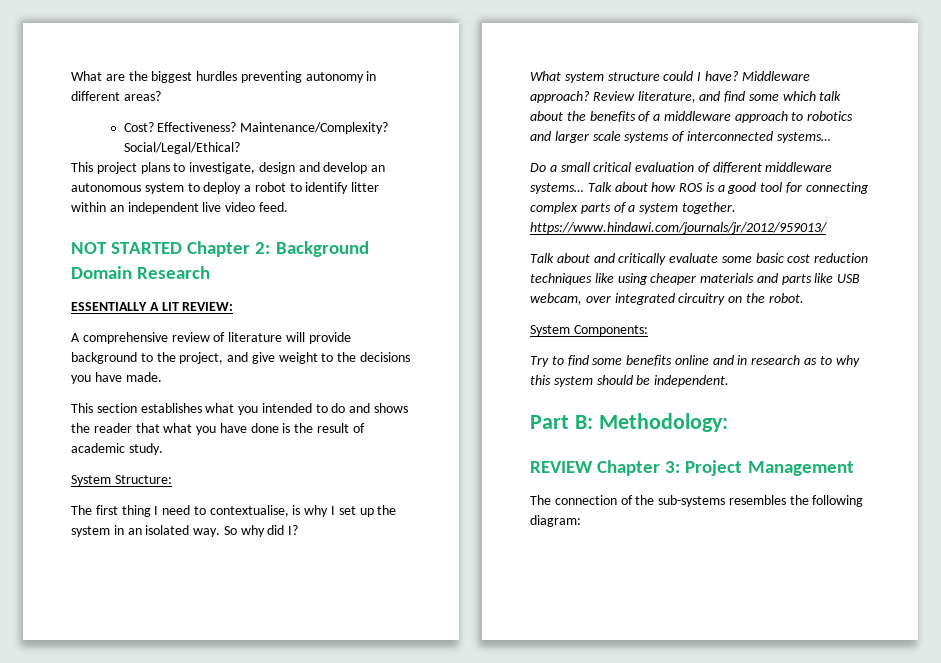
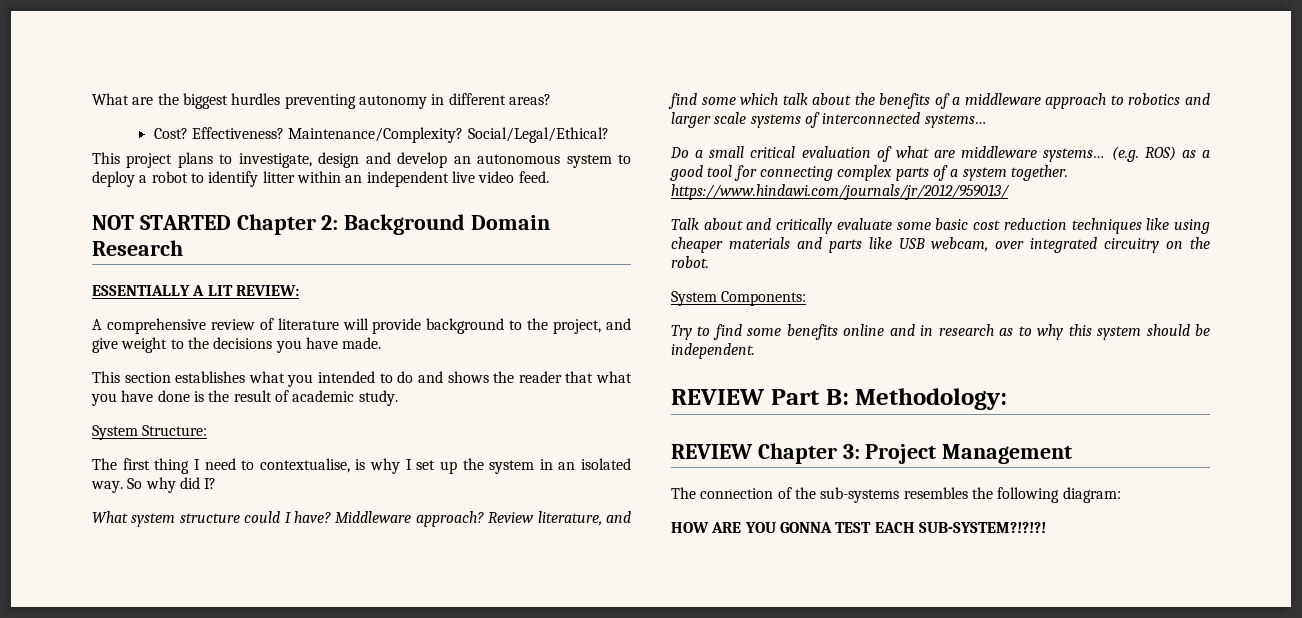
[712,162,833,173] [530,182,715,194] different middleware systems… Talk about how ROS is -> [895,146,1196,162] what are middleware systems… (e.g. ROS) as
(730, 381) none -> [671,389,765,405] REVIEW
(581, 521) none -> [671,522,1046,533] // HOW ARE YOU GONNA TEST EACH SUB-SYSTEM?!?!?!

